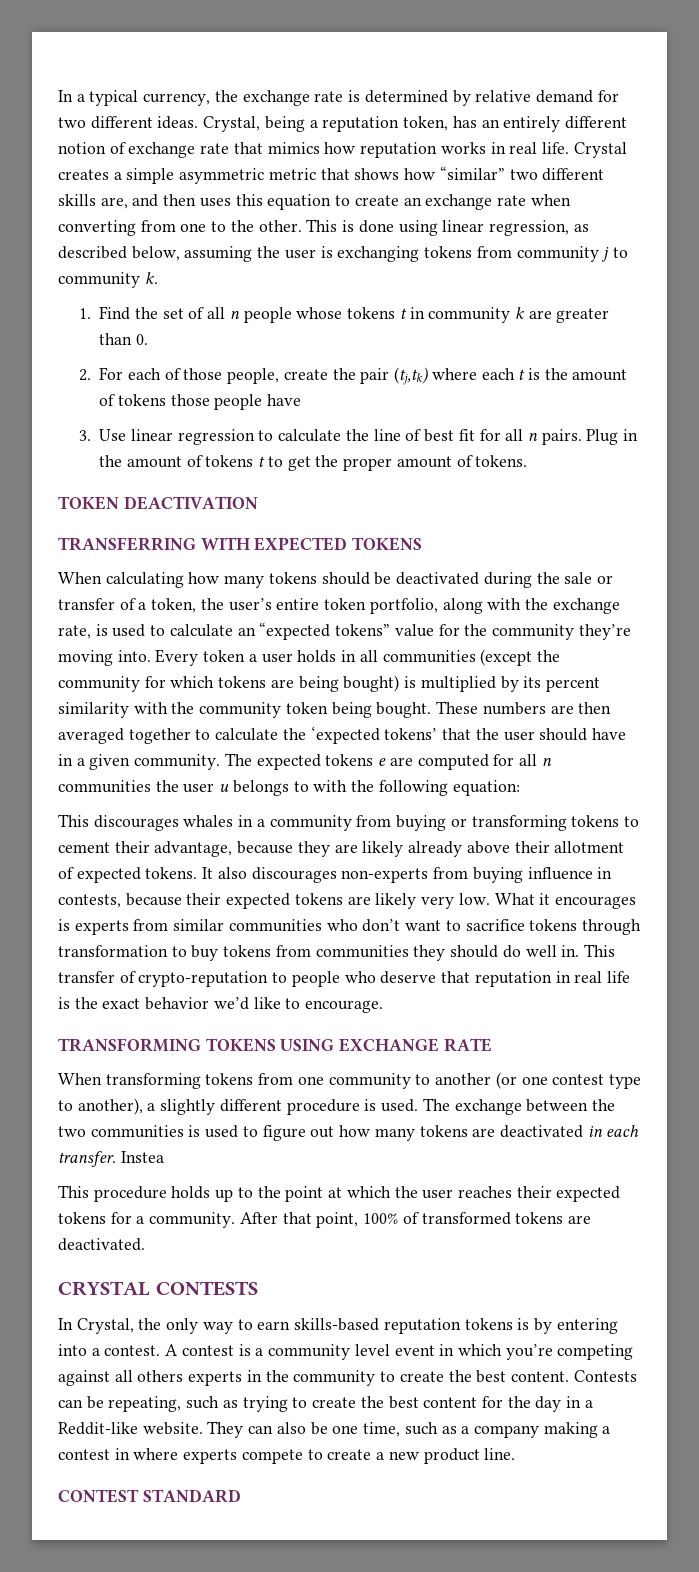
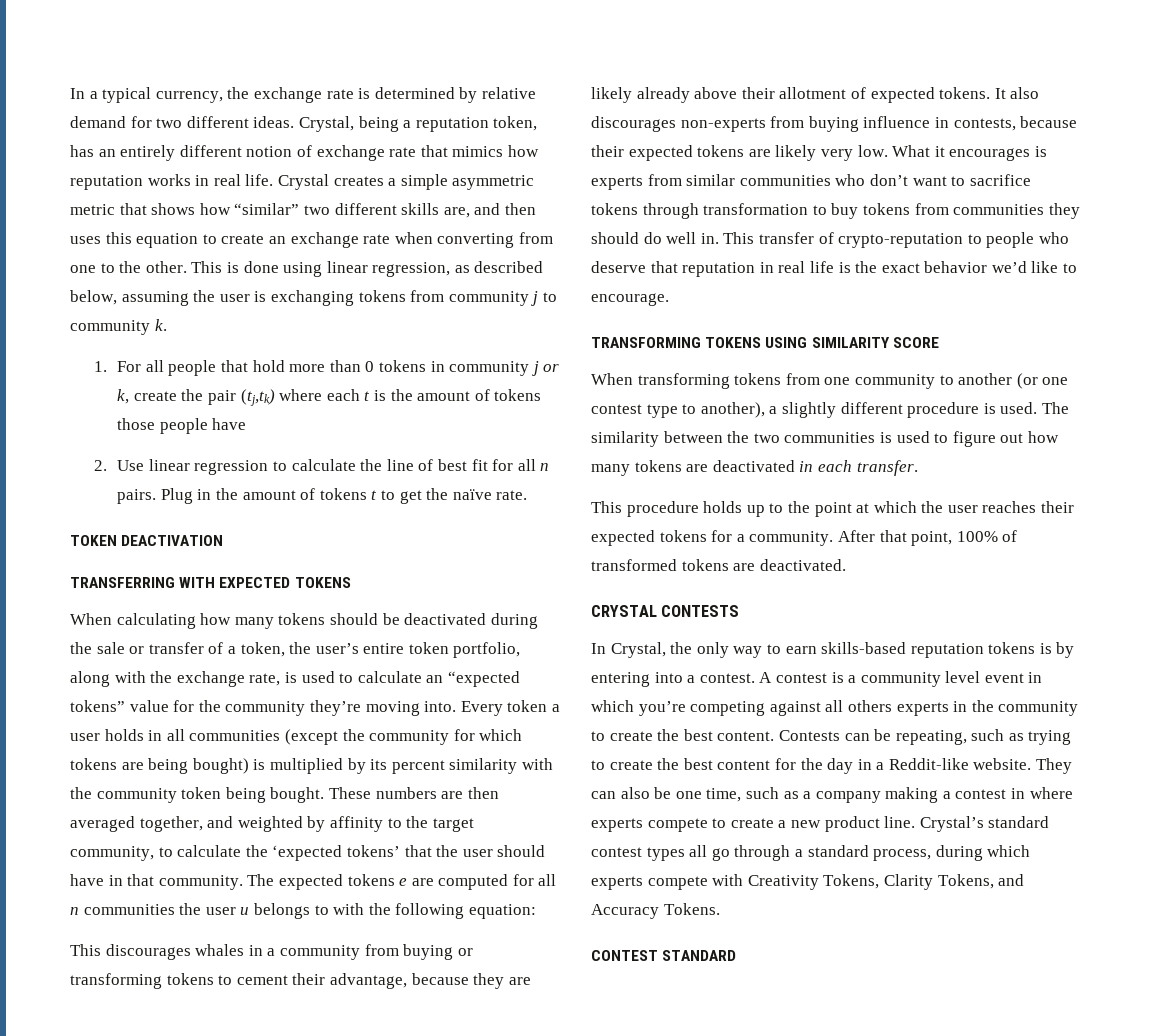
[99,306,610,323] [99,333,148,345] [78,367,280,384] Find the set of all n people whose tokens t in community k are greater than 0. // 2. For each of those people, -> [117,360,560,376] [117,389,130,404] For all people that hold more than 0 tokens in community j or k,
[78,430,91,441] 3. -> [93,460,107,471] 2.
[343,455,528,471] proper amount of tokens. -> [452,489,528,500] naïve rate.
[128,728,191,744] together -> [139,816,474,832] [70,846,154,861] together, and weighted by affinity to the target community,
[76,754,131,770] a given -> [127,874,155,886] that
[339,1038,492,1052] EXCHANGE RATE -> [811,337,939,348] SIMILARITY SCORE
[454,1099,522,1115] exchange -> [591,431,659,447] similarity
[120,1151,164,1163] Instea -> (918, 468) none
(516, 1454) none -> [919,816,1050,832] [591,845,1031,861] [591,874,1025,890] [591,903,720,919] Crystal’s standard contest types all go through a standard process, during which experts compete with Creativity Tokens, Clarity Tokens, and Accuracy Tokens.

